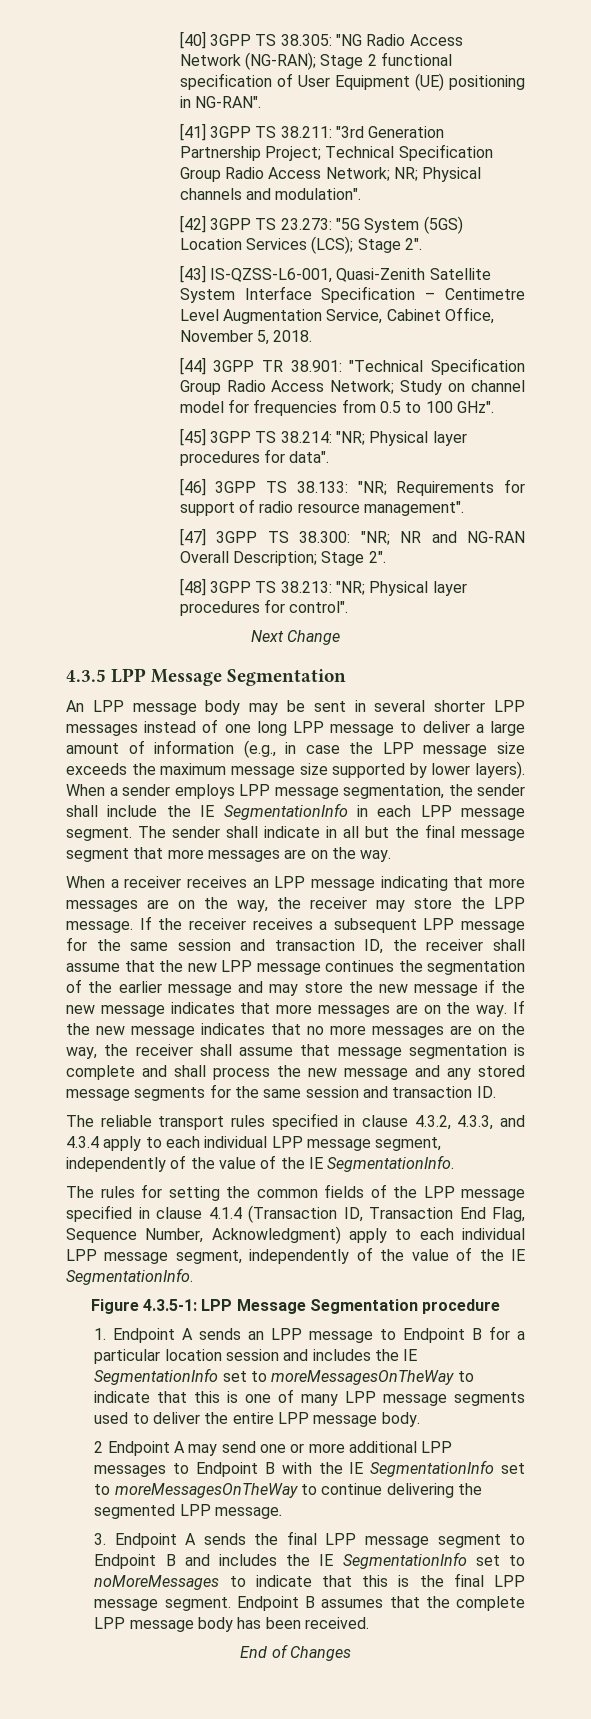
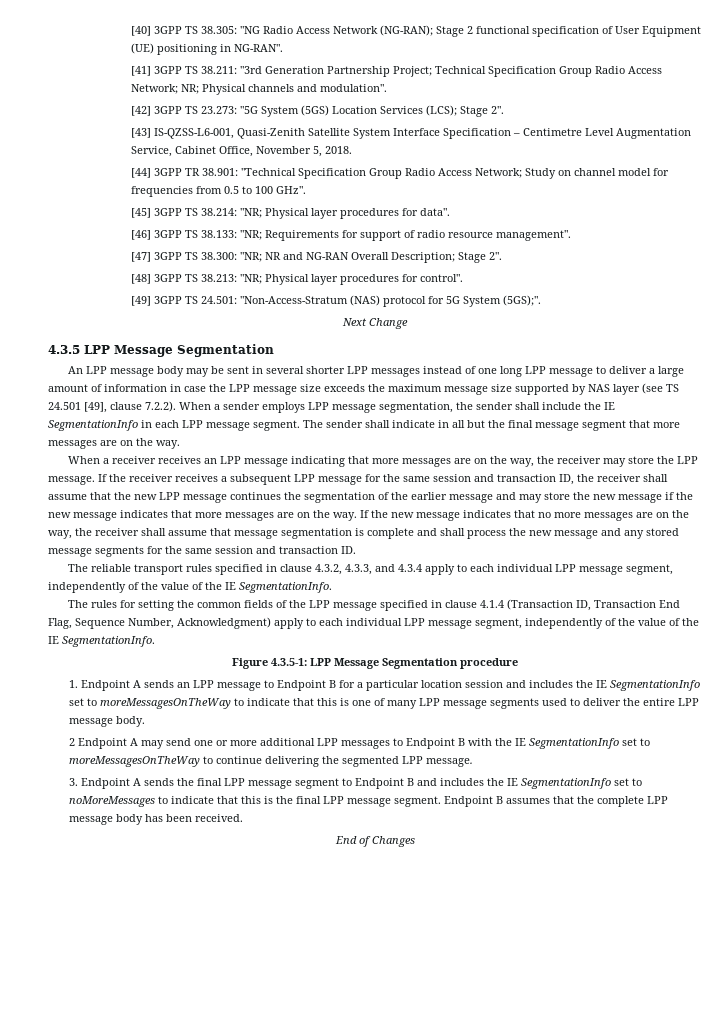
(349, 607) none -> [130,295,541,307] // [49] 3GPP TS 24.501: "Non-Access-Stratum (NAS) protocol for 5G System (5GS);".
[243,740,276,758] (e.g., -> (167, 388) none
[431,761,525,779] lower layers). -> [588,383,679,395] [48,401,176,413] NAS layer (see TS 24.501 [49], clause 7.2.2).

